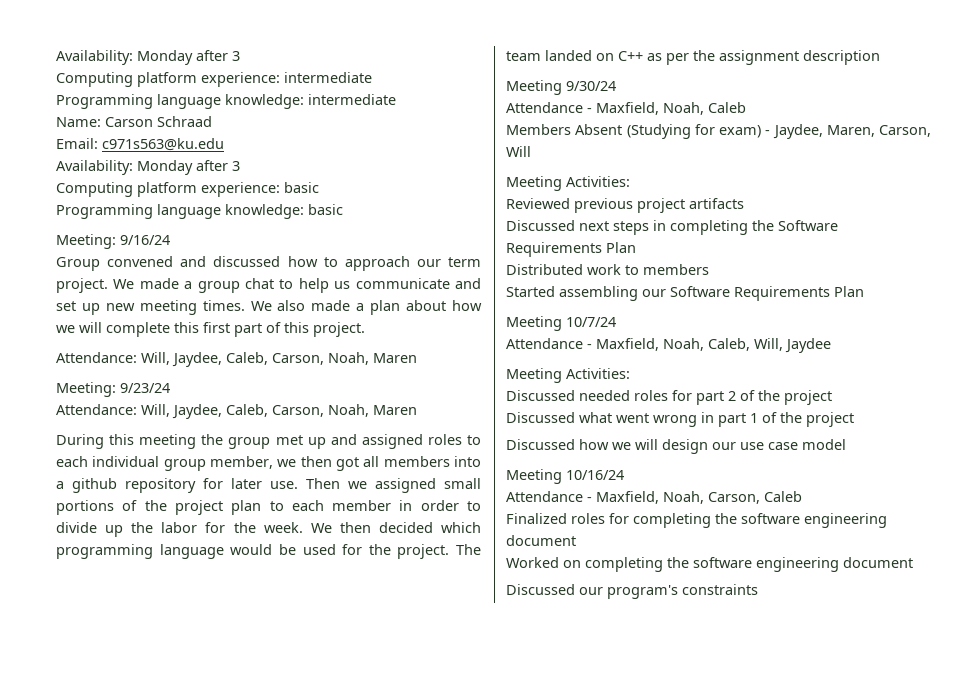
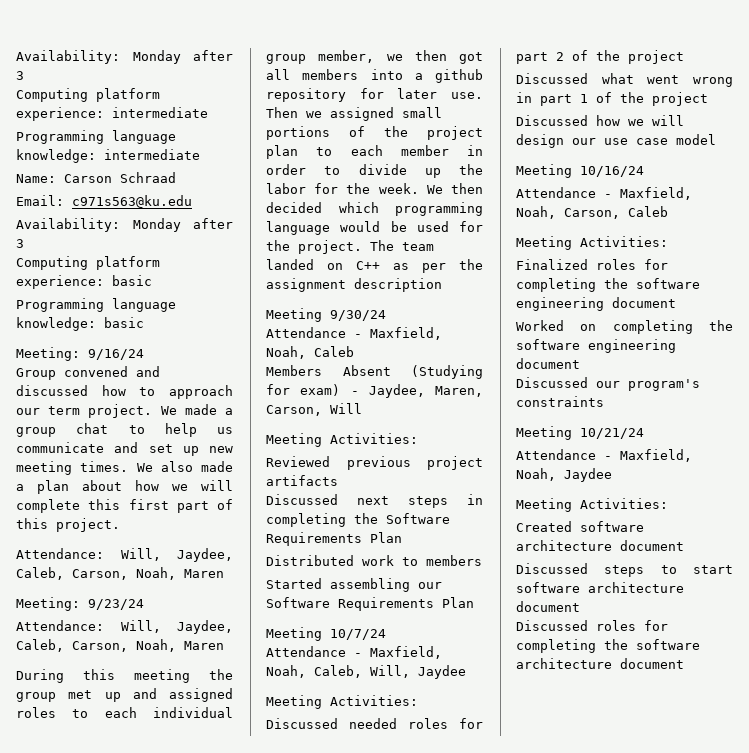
(802, 496) none -> [516,236,668,250] // Meeting Activities:
(758, 589) none -> [516,426,644,440] [516,449,692,462] [516,468,612,482] [516,498,668,512] [516,521,644,532] [516,540,684,551] [516,563,733,577] [516,582,684,593] [516,601,580,612] [516,620,668,631] [516,639,700,653] [516,658,684,669] // Meeting 10/21/24 // Attendance - Maxfield, Noah, Jaydee // Meeting Activities: // Created software architecture document // Discussed steps to start software architecture document // Discussed roles for completing the software architecture document

